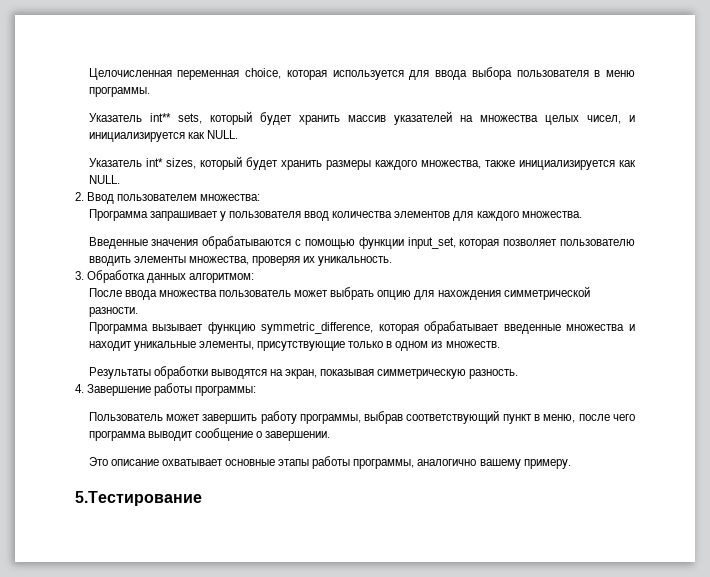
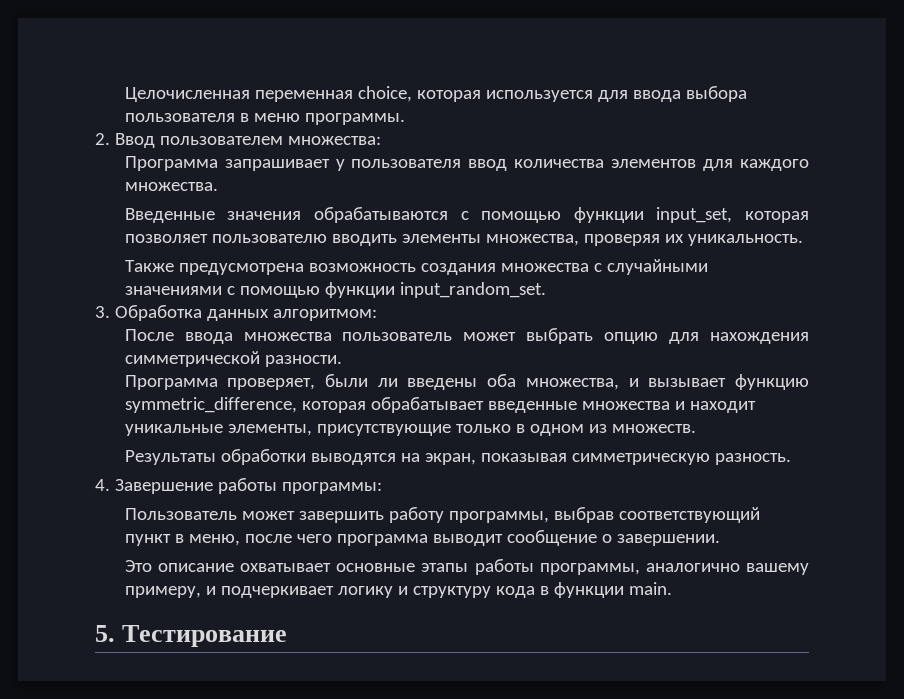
[88,111,635,125] [88,130,238,142] [88,156,636,170] [88,175,120,184] // Указатель int** sets, который будет хранить массив указателей на множества целых чисел, и инициализируется как NULL. // Указатель int* sizes, который будет хранить размеры каждого множества, также инициализируется как NULL. -> (405, 119) none
(393, 261) none -> [124,259,708,275] [124,282,546,298] // Также предусмотрена возможность создания множества с случайными значениями с помощью функции input_random_set.
(148, 328) none -> [227,374,639,390] проверяет, были ли введены оба множества, и
[523,459,571,469] [75,491,202,506] примеру. // 5.Тестирование -> [124,582,672,598] [95,625,288,647] примеру, и подчеркивает логику и структуру кода в функции main. // 5. Тестирование

